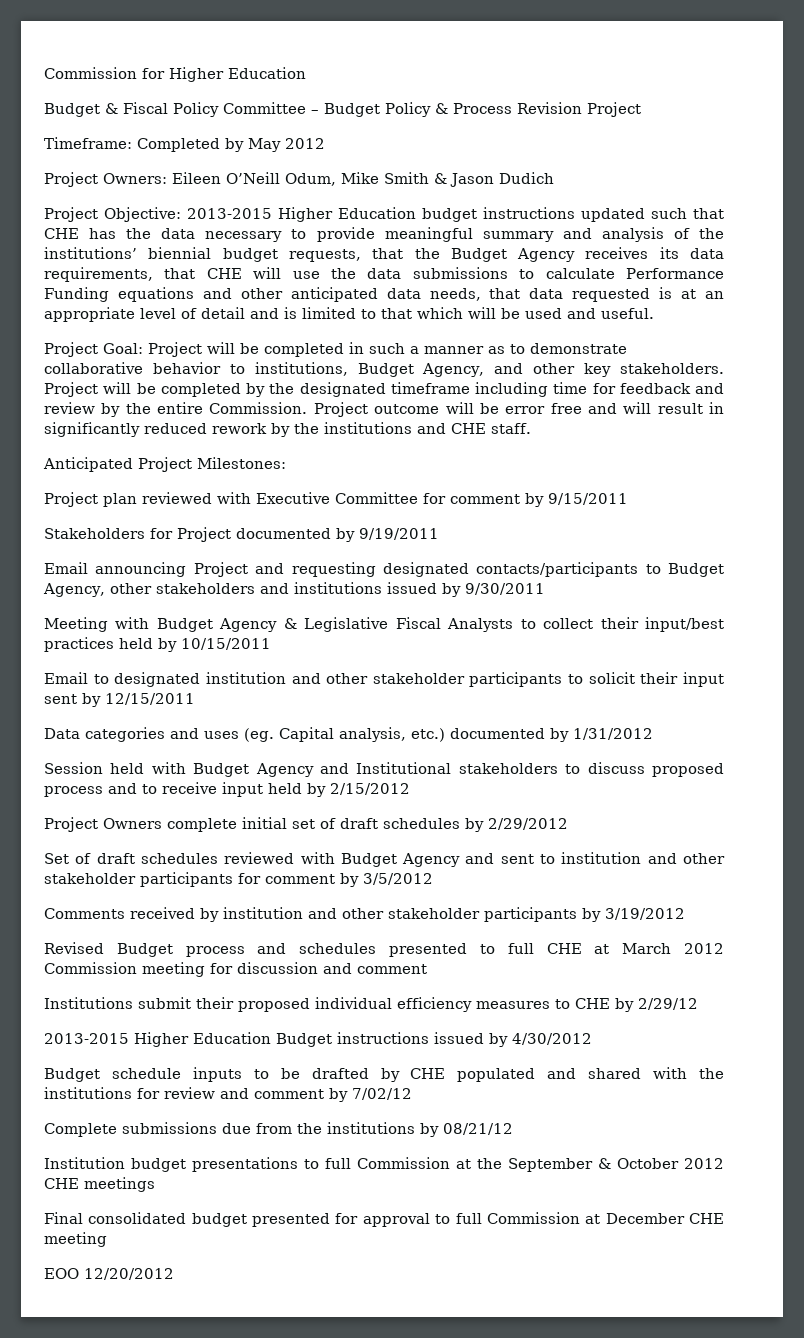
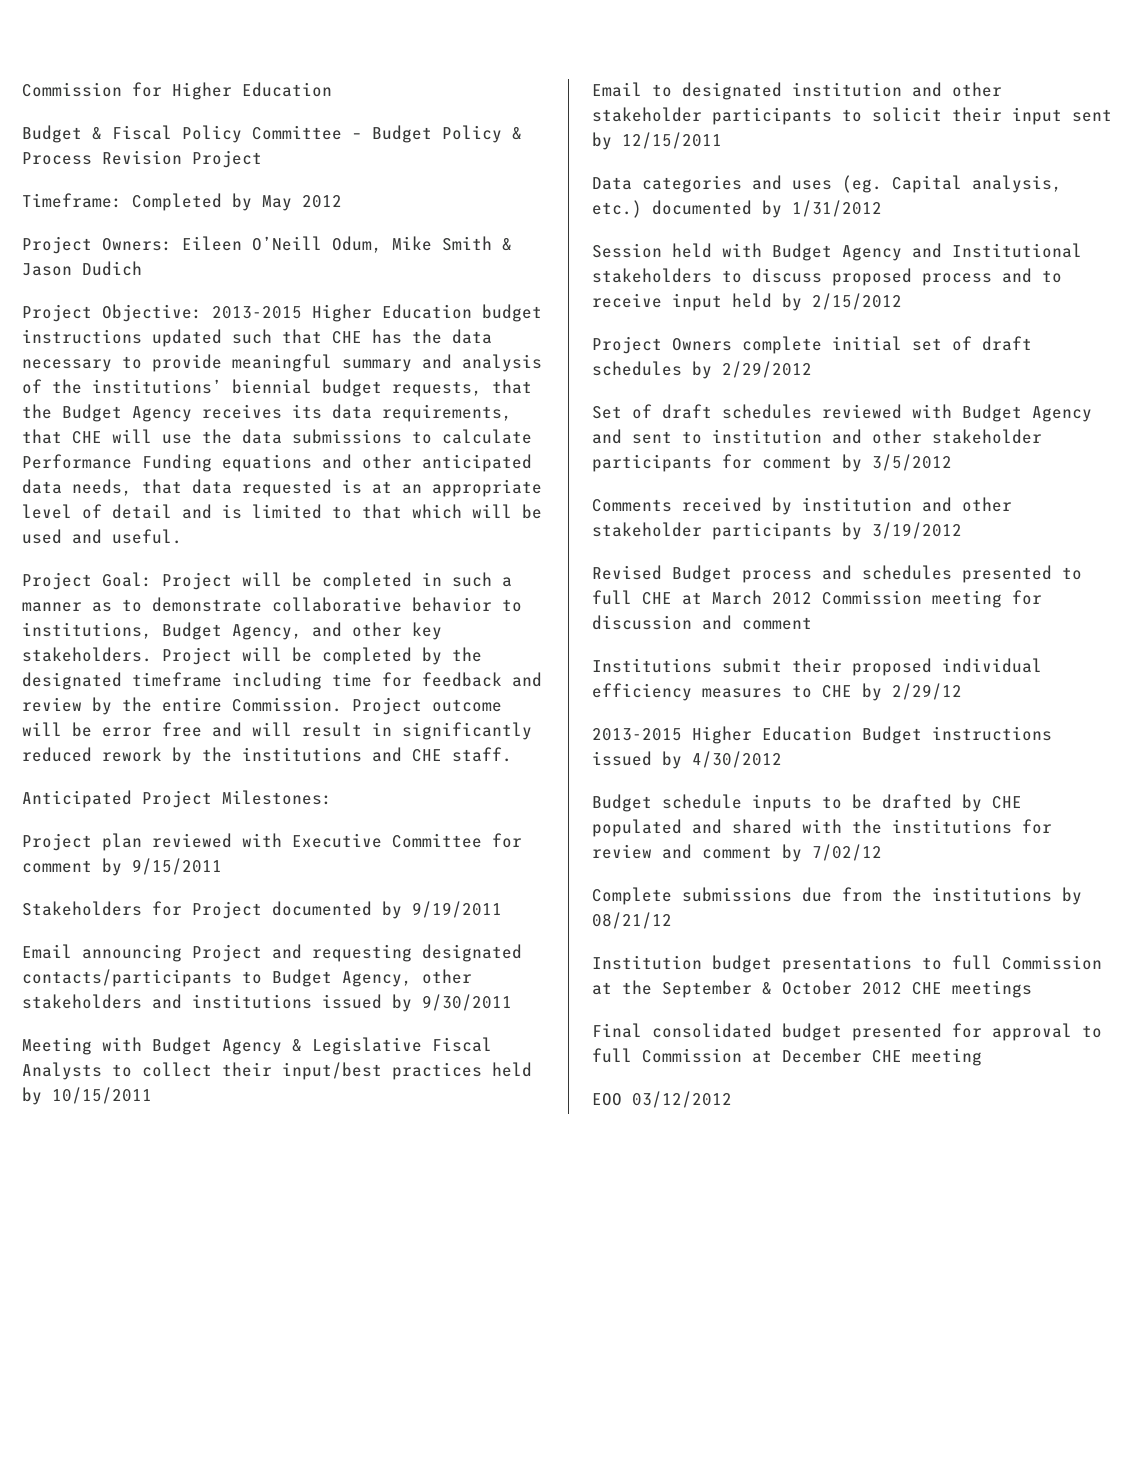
[84,1268,174,1280] 12/20/2012 -> [632,1091,732,1108] 03/12/2012

